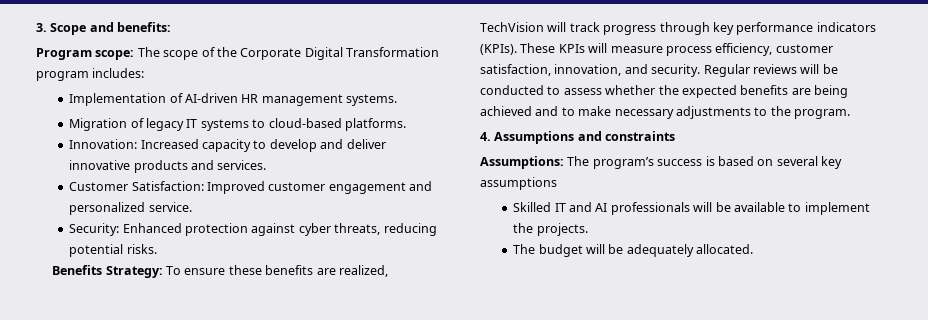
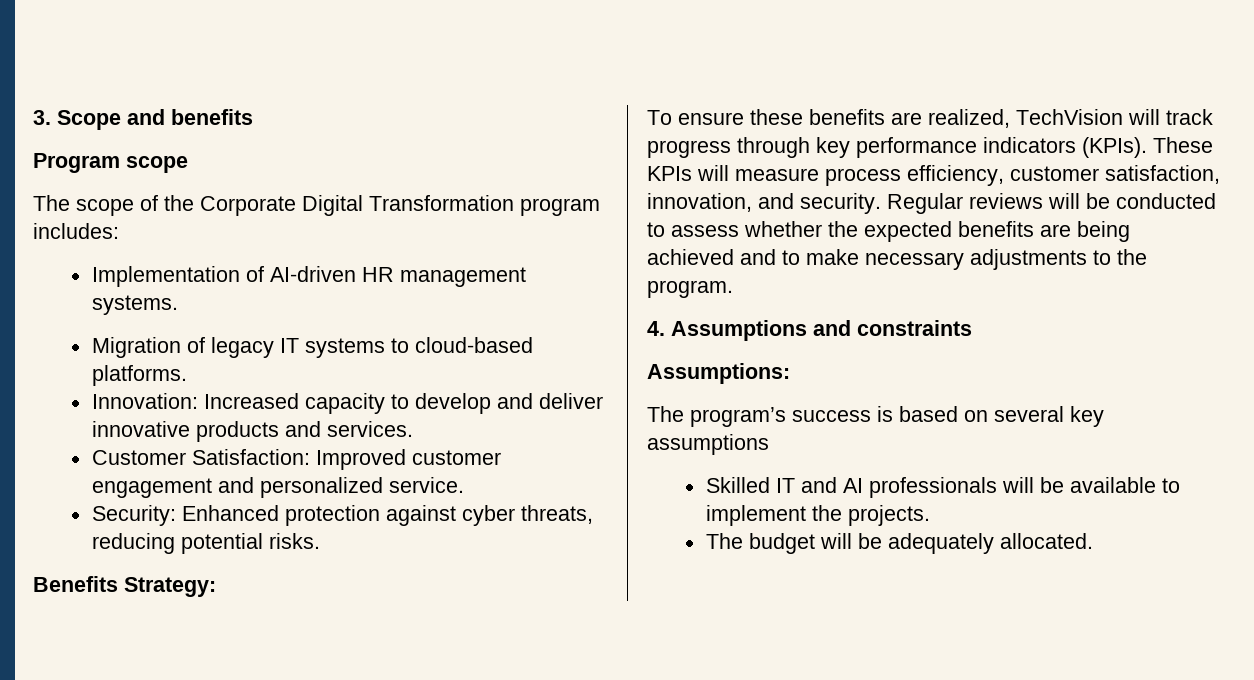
[117,22,172,32] benefits: -> [171,109,253,125] benefits
[95,50,135,60] scope: -> [126,156,188,173] scope //
(163, 272) none -> (216, 587) //
(564, 162) none -> (790, 373) //

